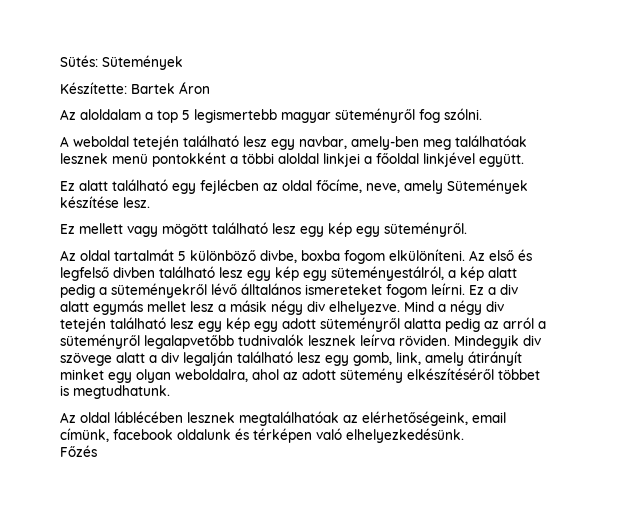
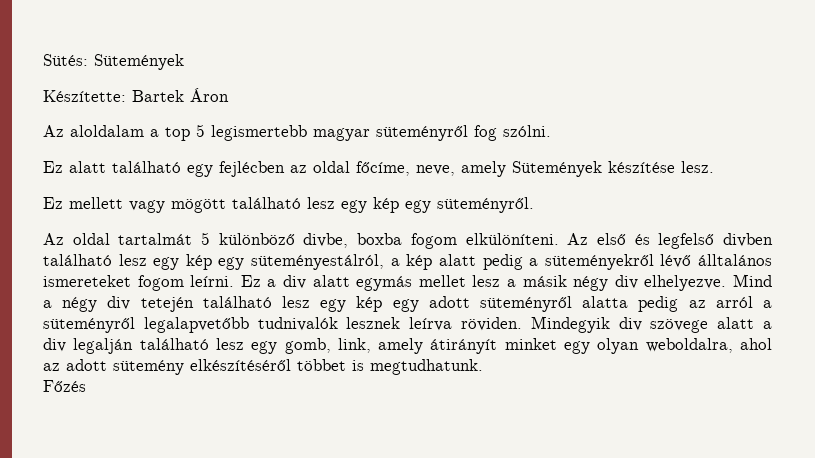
[60,135,527,150] [60,152,524,167] // A weboldal tetején található lesz egy navbar, amely-ben meg találhatóak lesznek menü pontokként a többi aloldal linkjei a főoldal linkjével együtt. -> (551, 131) none
[60,411,506,426] [60,428,464,443] // Az oldal láblécében lesznek megtalálhatóak az elérhetőségeink, email címünk, facebook oldalunk és térképen való elhelyezkedésünk. -> (483, 367) none

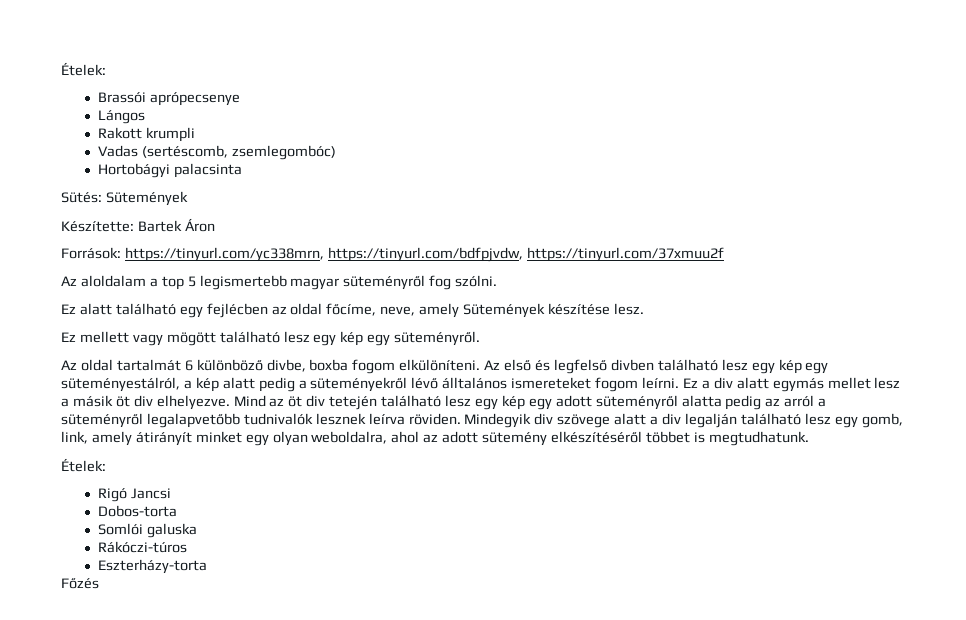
(43, 60) none -> [61,62,106,76] [97,92,240,106] [97,110,145,124] [97,127,195,142] [97,145,336,160] [97,163,242,178] Ételek: // Brassói aprópecsenye // Lángos // Rakott krumpli // Vadas (sertéscomb, zsemlegombóc) // Hortobágyi palacsinta //
(229, 95) none -> [61,247,724,262] // Források: https://tinyurl.com/yc338mrn, https://tinyurl.com/bdfpjvdw, https://tinyurl.com/37xmuu2f
[201,232,211,245] 5 -> [184,360,193,371] 6
[573,276,609,291] négy -> [115,396,130,407] öt
[43,297,98,312] a négy -> [269,396,303,407] az öt
(483, 367) none -> [61,458,106,472] [97,488,171,502] [97,505,177,517] [97,523,197,538] [97,541,187,553] [97,559,207,574] // Ételek: // Rigó Jancsi // Dobos-torta // Somlói galuska // Rákóczi-túros // Eszterházy-torta

